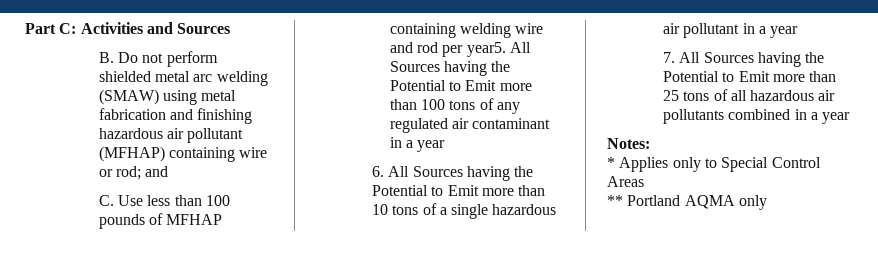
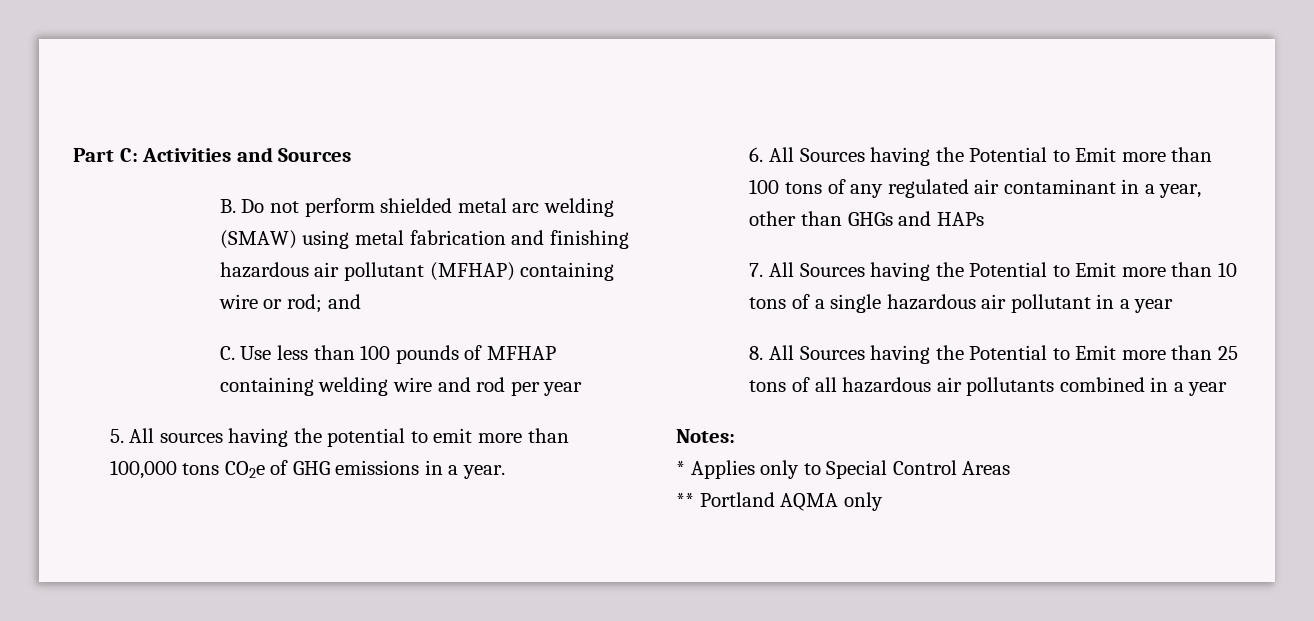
[466,42,506,57] year5. -> [543,382,583,396] [109,428,569,447] [109,460,506,479] [749,147,764,162] year // 5. All sources having the potential to emit more than 100,000 tons CO2e of GHG emissions in a year. // 6.
[417,140,446,152] [371,166,384,177] year // 6. -> [1159,184,1202,198] [749,211,984,226] [749,263,764,277] year, other than GHGs and HAPs // 7.
[662,52,675,63] 7. -> [749,346,764,360] 8.

